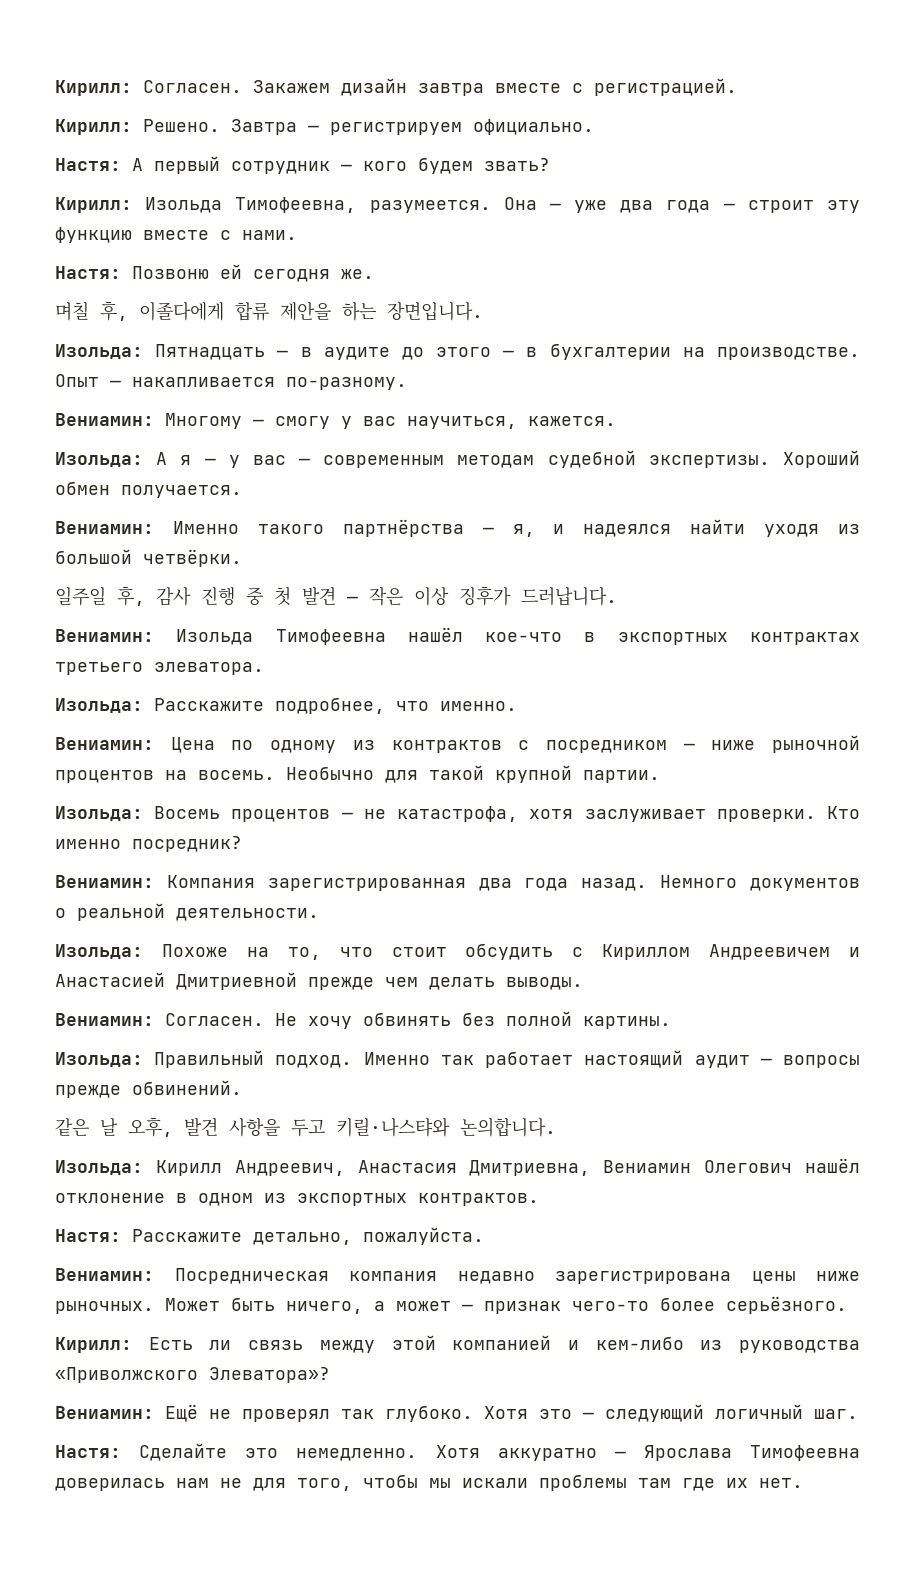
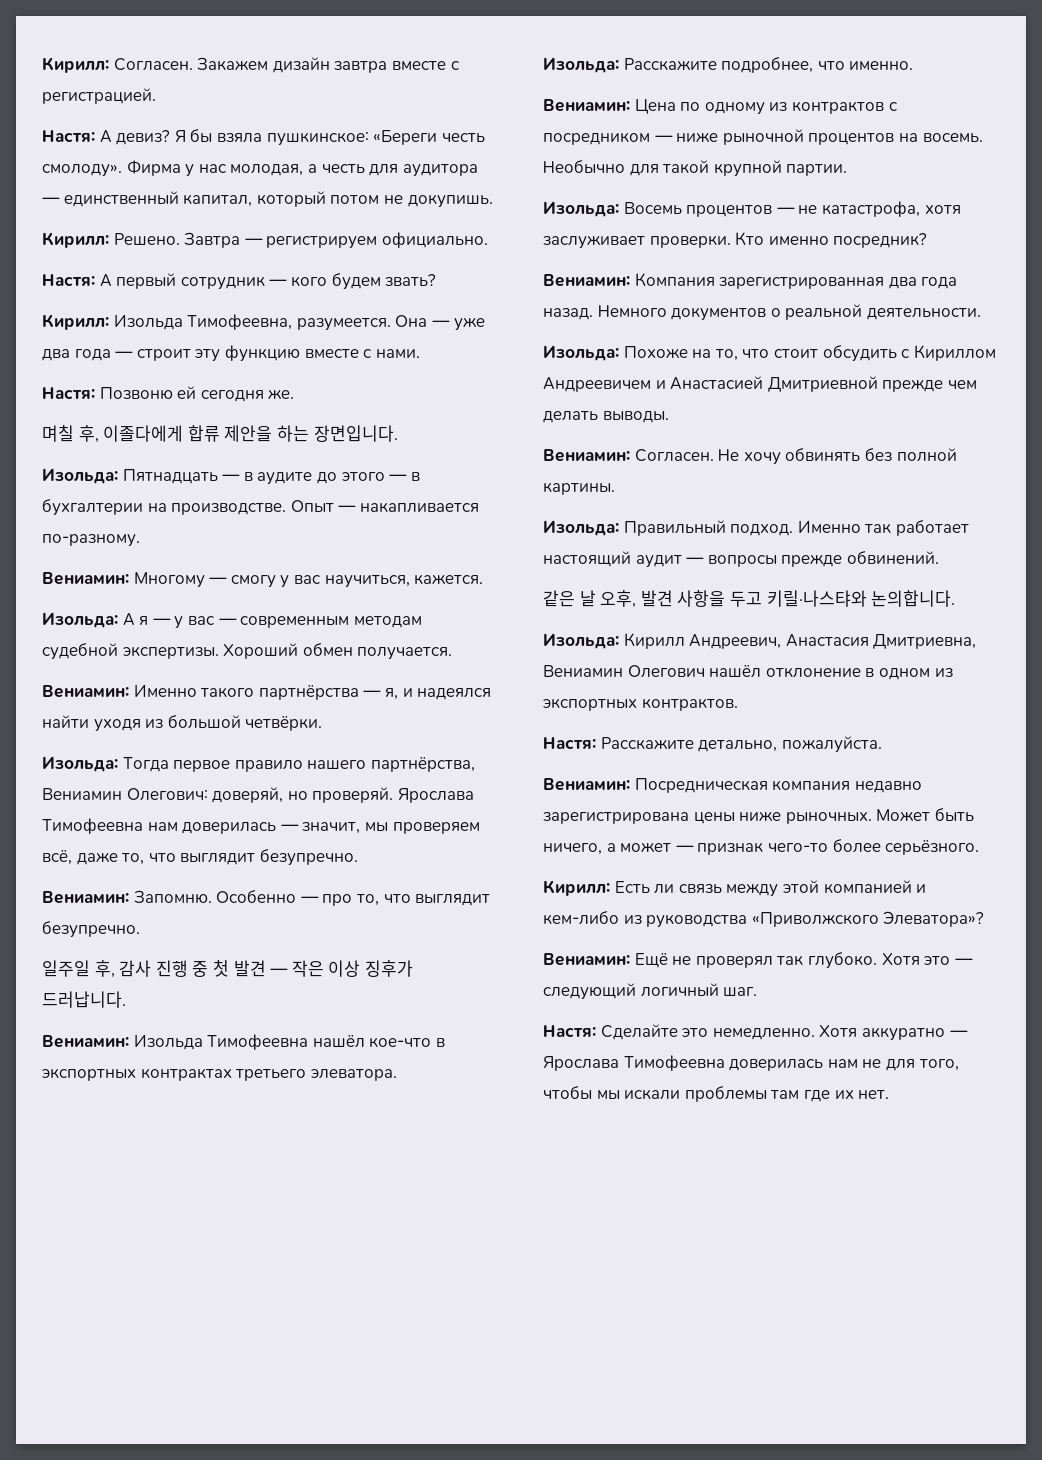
(737, 87) none -> [42,129,485,146] [42,160,478,177] [42,191,493,208] // Настя: А девиз? Я бы взяла пушкинское: «Береги честь смолоду». Фирма у нас молодая, а честь для аудитора — единственный капитал, который потом не докупишь.
(242, 558) none -> [42,756,475,772] [42,787,474,803] [42,818,480,834] [42,849,358,866] [42,890,491,906] [42,921,140,938] // Изольда: Тогда первое правило нашего партнёрства, Вениамин Олегович: доверяй, но проверяй. Ярослава Тимофеевна нам доверилась — значит, мы проверяем всё, даже то, что выглядит безупречно. // Вениамин: Запомню. Особенно — про то, что выглядит безупречно.

